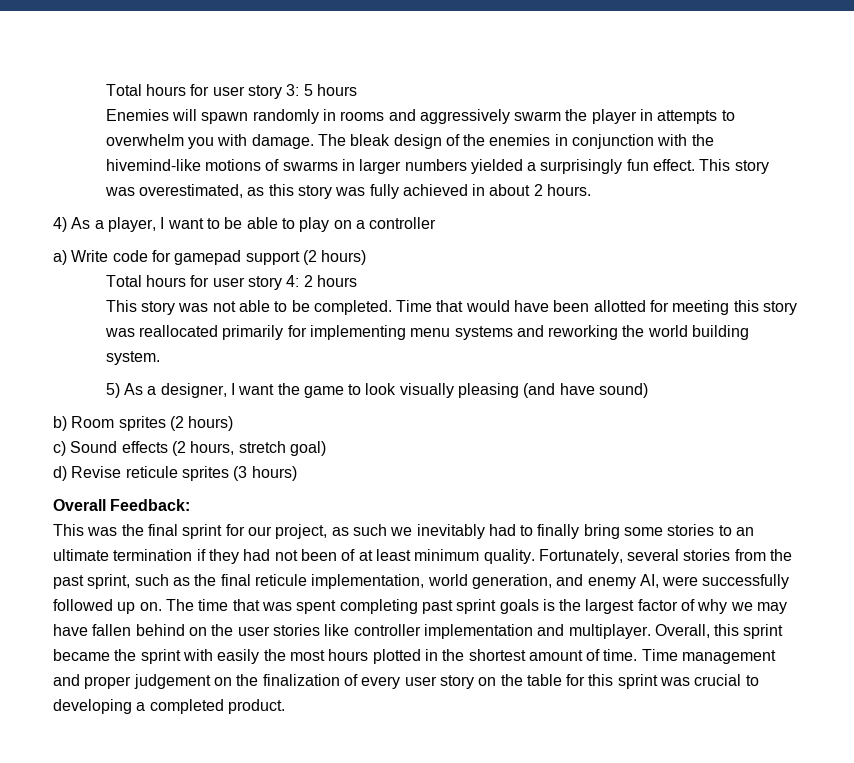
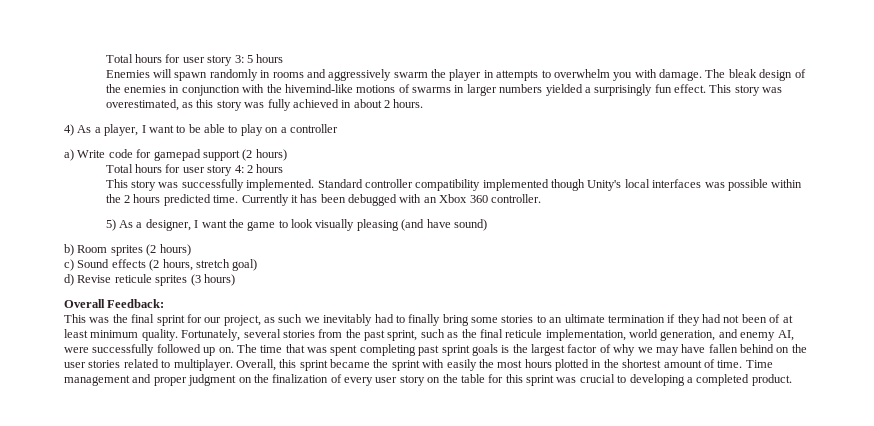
[212,300,798,315] [104,325,750,340] [105,351,160,365] not able to be completed. Time that would have been allotted for meeting this story was reallocated primarily for implementing menu systems and reworking the world building system. -> [181,179,803,191] [105,194,541,206] successfully implemented. Standard controller compatibility implemented though Unity's local interfaces was possible within the 2 hours predicted time. Currently it has been debugged with an Xbox 360 controller.
[324,624,565,639] like controller implementation and -> [123,359,171,368] related to
[133,674,211,689] judgement -> [188,374,237,386] judgment

